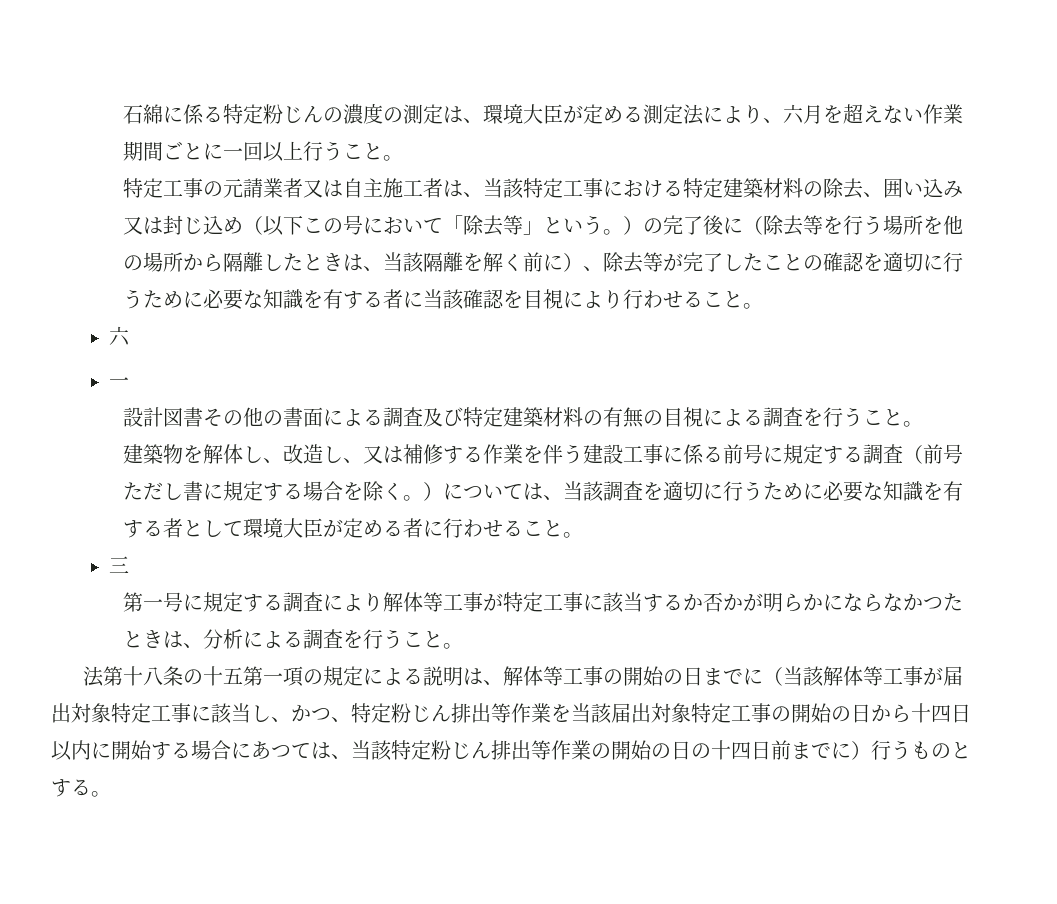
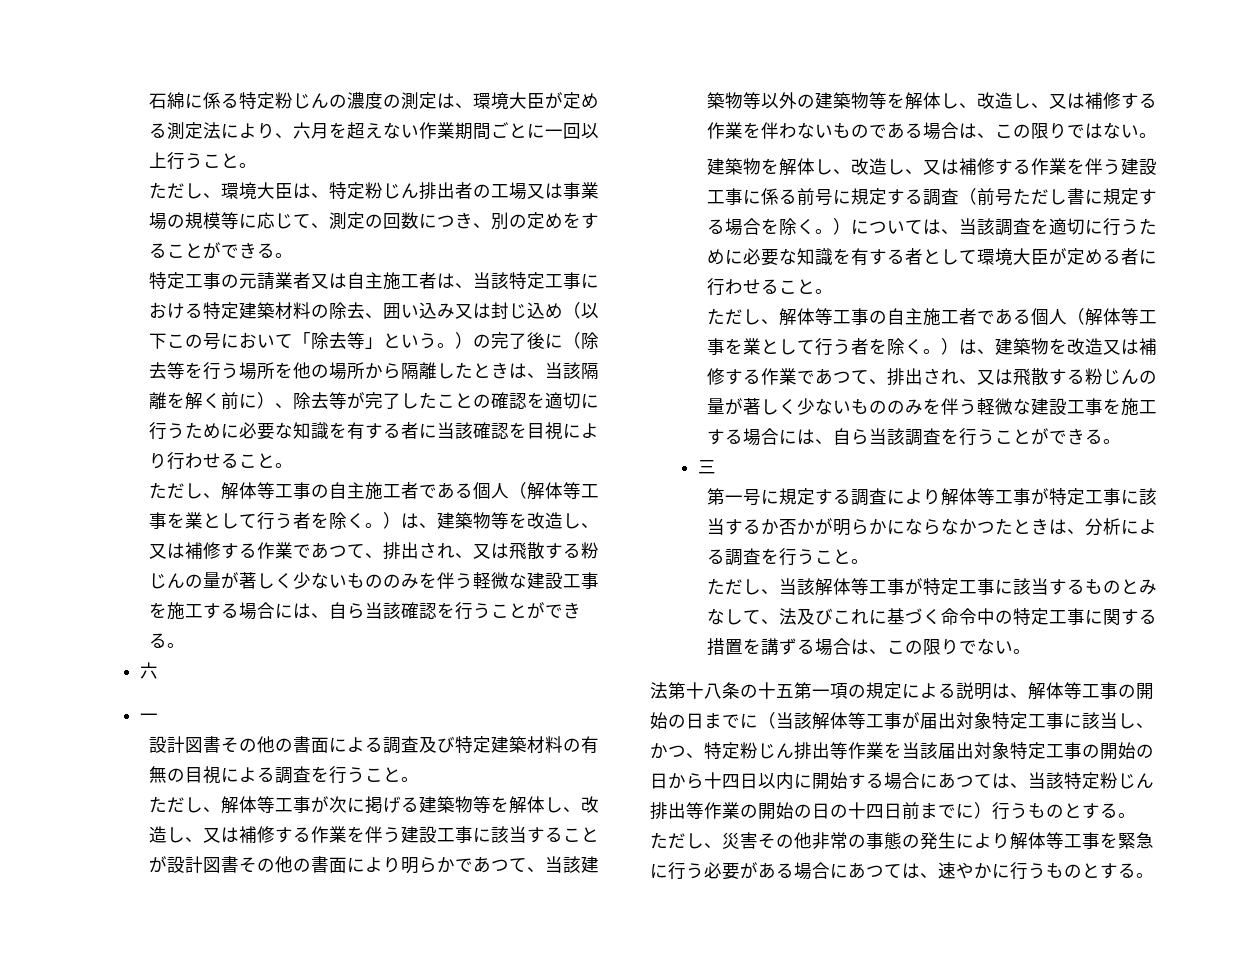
(403, 158) none -> [148,182,599,200] [148,212,599,230] [148,242,293,259] // ただし、環境大臣は、特定粉じん排出者の工場又は事業場の規模等に応じて、測定の回数につき、別の定めをすることができる。
(763, 306) none -> [148,482,599,500] [148,512,599,530] [148,542,599,560] [148,572,599,589] [148,602,581,620] [148,633,185,648] // ただし、解体等工事の自主施工者である個人（解体等工事を業として行う者を除く。）は、建築物等を改造し、又は補修する作業であつて、排出され、又は飛散する粉じんの量が著しく少ないもののみを伴う軽微な建設工事を施工する場合には、自ら当該確認を行うことができる。
(923, 424) none -> [148,796,599,814] [148,826,599,843] [148,856,599,874] [706,92,1157,110] [706,122,1157,140] // ただし、解体等工事が次に掲げる建築物等を解体し、改造し、又は補修する作業を伴う建設工事に該当することが設計図書その他の書面により明らかであつて、当該建築物等以外の建築物等を解体し、改造し、又は補修する作業を伴わないものである場合は、この限りではない。
(583, 535) none -> [706,308,1157,326] [706,338,1157,356] [706,368,1157,386] [706,398,1157,416] [706,428,1121,446] // ただし、解体等工事の自主施工者である個人（解体等工事を業として行う者を除く。）は、建築物を改造又は補修する作業であつて、排出され、又は飛散する粉じんの量が著しく少ないもののみを伴う軽微な建設工事を施工する場合には、自ら当該調査を行うことができる。
(463, 646) none -> [706,578,1157,596] [706,608,1157,625] [706,638,1031,656] // ただし、当該解体等工事が特定工事に該当するものとみなして、法及びこれに基づく命令中の特定工事に関する措置を講ずる場合は、この限りでない。
(111, 794) none -> [650,832,1154,850] [650,862,1154,880] // ただし、災害その他非常の事態の発生により解体等工事を緊急に行う必要がある場合にあつては、速やかに行うものとする。

